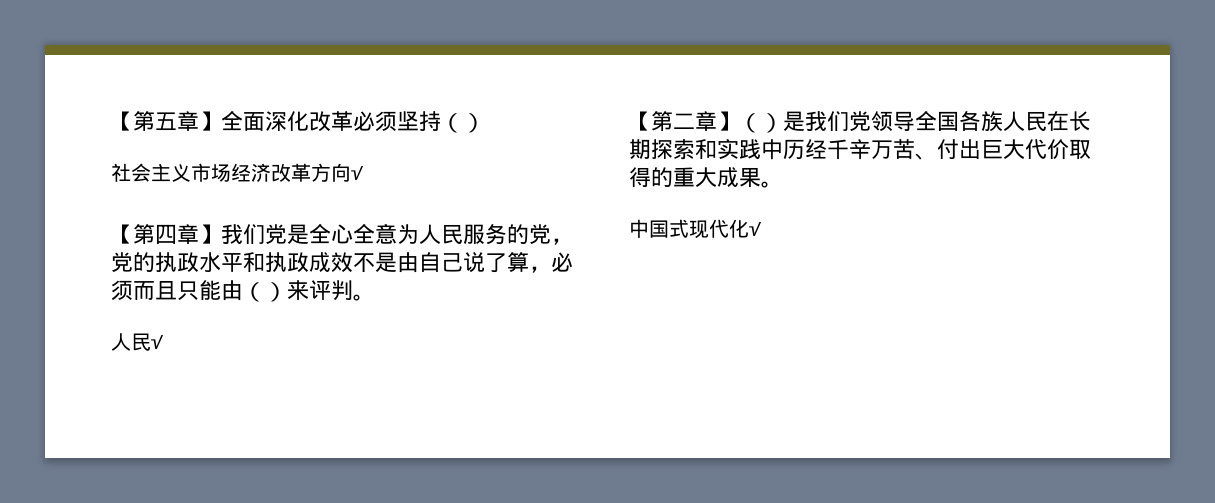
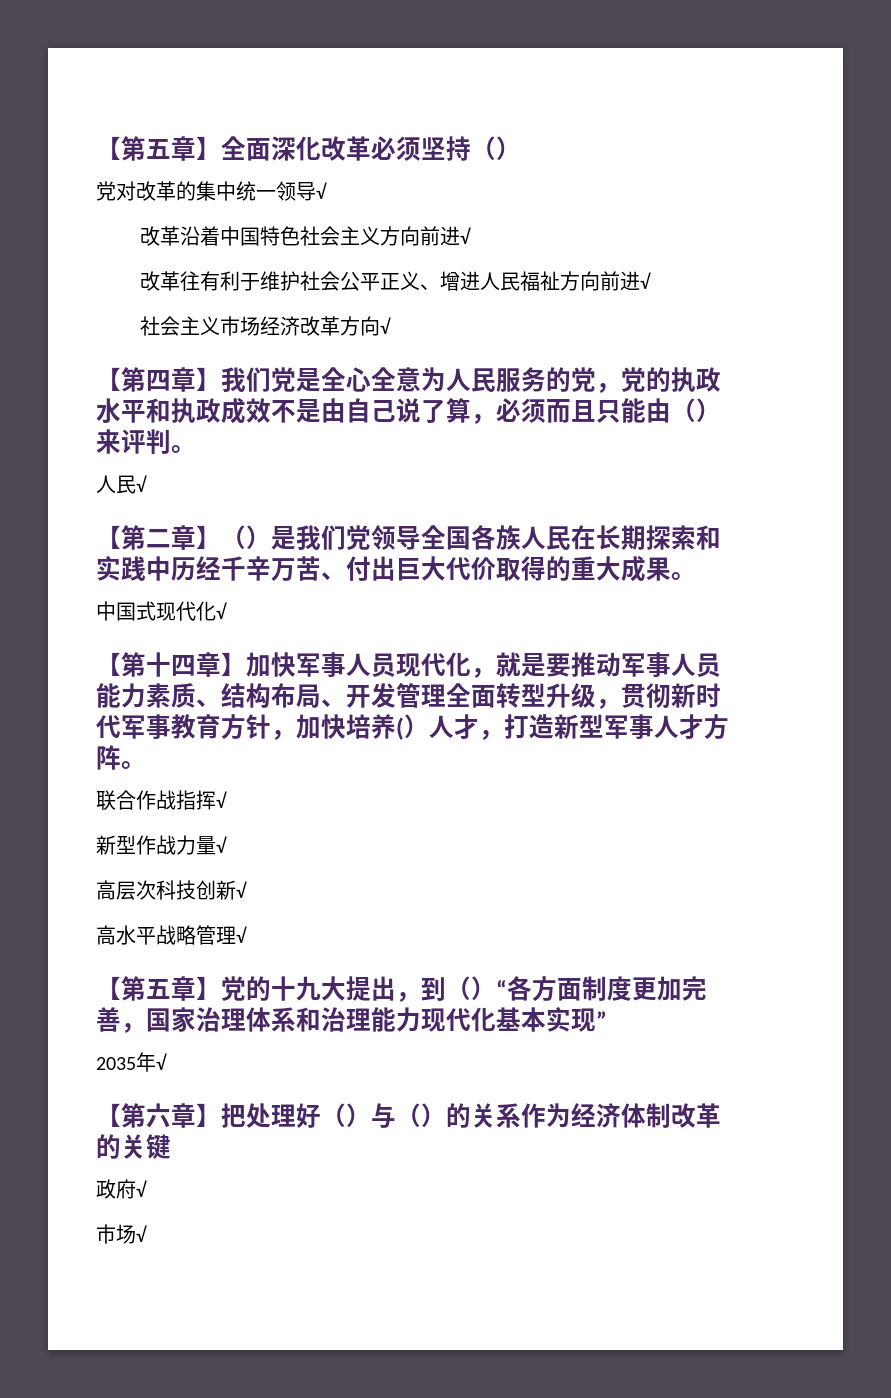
(485, 123) none -> [96,181,327,201] [139,226,471,246] [139,271,651,291] // 党对改革的集中统一领导√ // 改革沿着中国特色社会主义方向前进√ // 改革往有利于维护社会公平正义、增进人民福祉方向前进√
(762, 229) none -> [96,652,721,678] [96,683,721,709] [96,714,729,740] [96,745,146,770] [96,790,227,811] [96,835,227,855] [96,880,247,900] [96,925,247,945] [96,976,707,1002] [96,1007,607,1033] [96,1052,167,1072] [96,1103,721,1128] [96,1134,171,1160] [96,1179,147,1199] [96,1224,147,1244] // 【第十四章】加快军事人员现代化，就是要推动军事人员能力素质、结构布局、开发管理全面转型升级，贯彻新时代军事教育方针，加快培养(）人才，打造新型军事人才方阵。 // 联合作战指挥√ // 新型作战力量√ // 高层次科技创新√ // 高水平战略管理√ // 【第五章】党的十九大提出，到（）“各方面制度更加完善，国家治理体系和治理能力现代化基本实现” // 2035年√ // 【第六章】把处理好（）与（）的关系作为经济体制改革的关键 // 政府√ // 市场√

